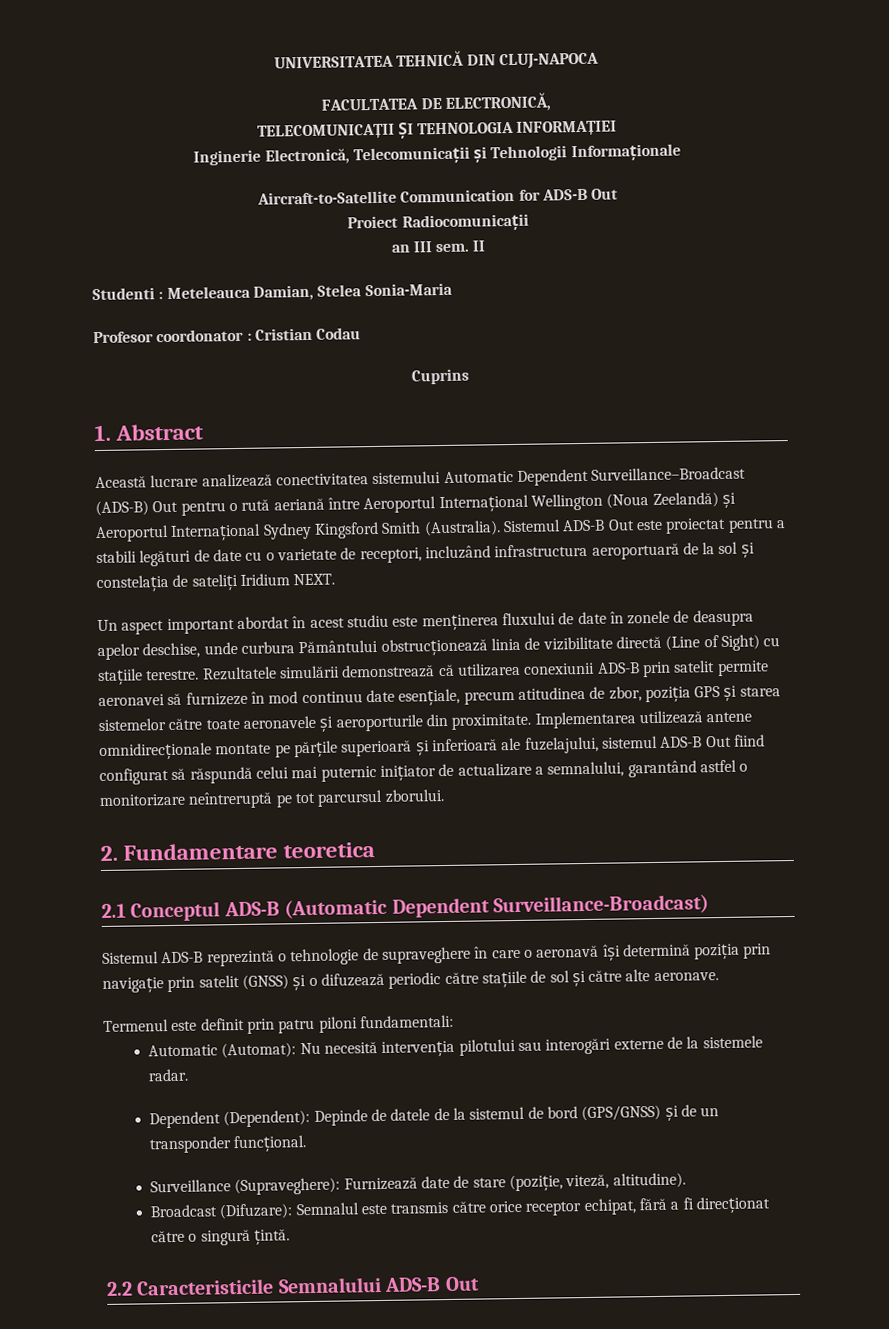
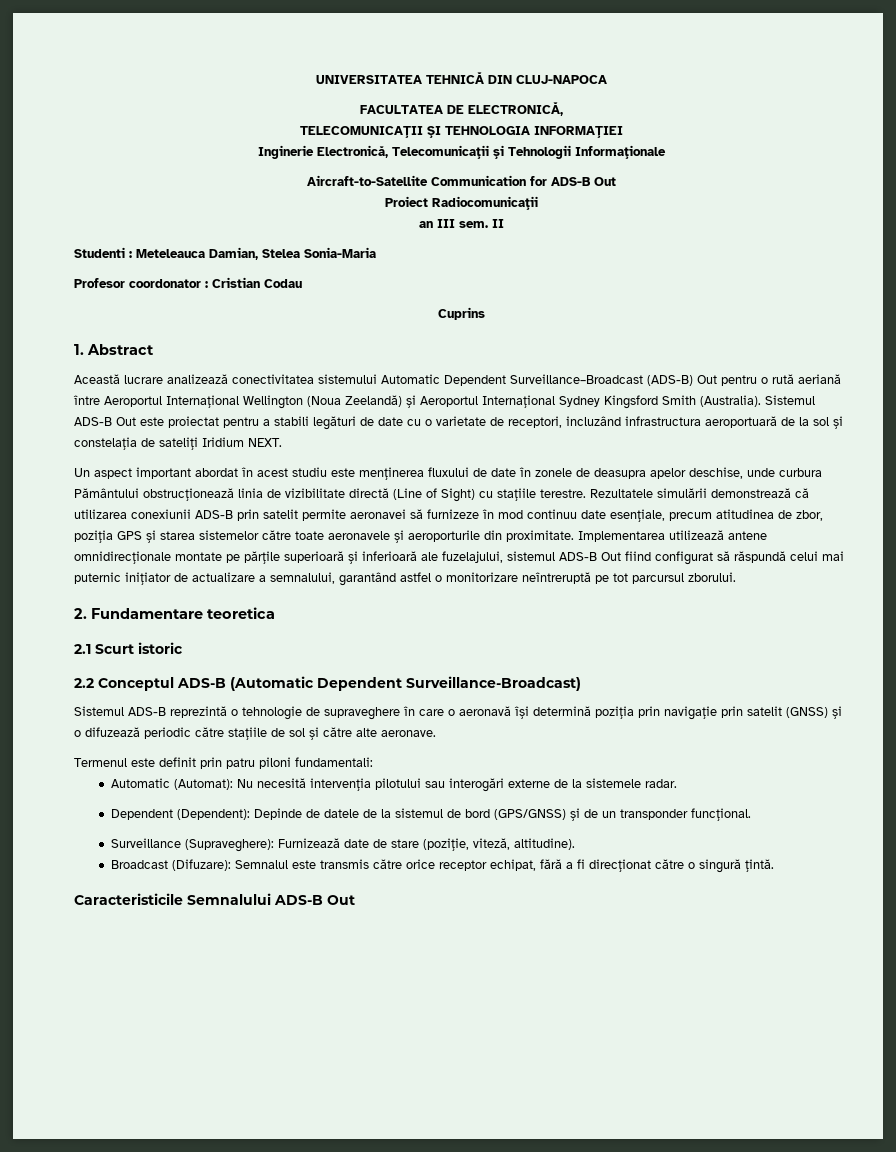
(126, 910) none -> [95,642,183,654] [74,678,94,688] Scurt istoric // 2.2
[106,1281,133,1296] 2.2 -> (774, 865) none

